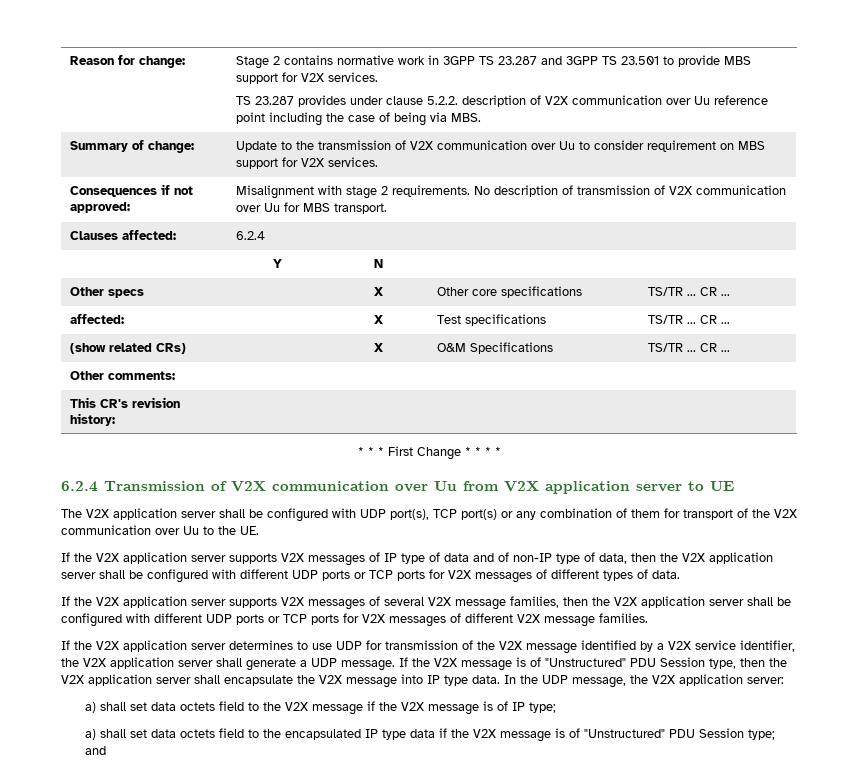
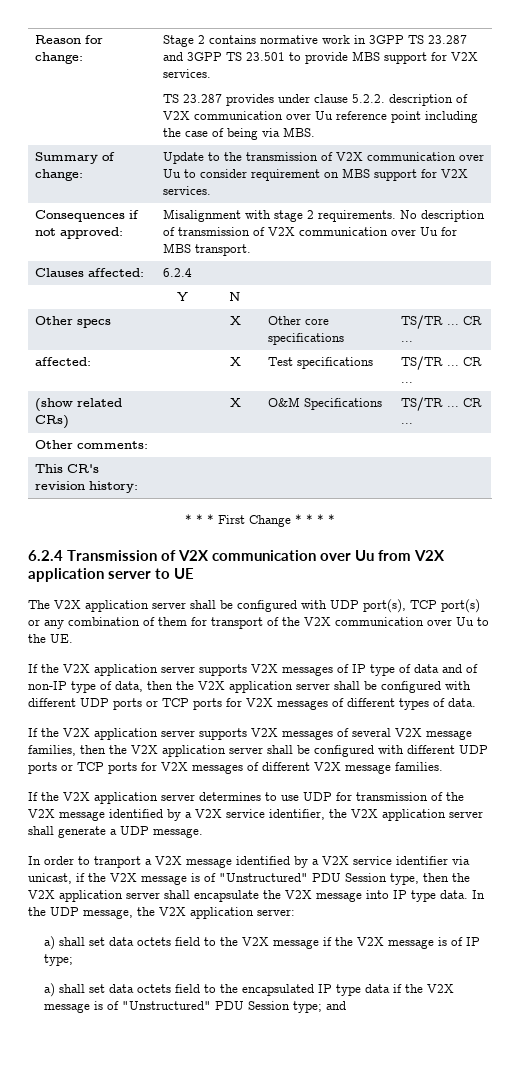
[399,657,408,667] If -> [28,856,470,868] [28,873,85,884] // In order to tranport a V2X message identified by a V2X service identifier via unicast, if

